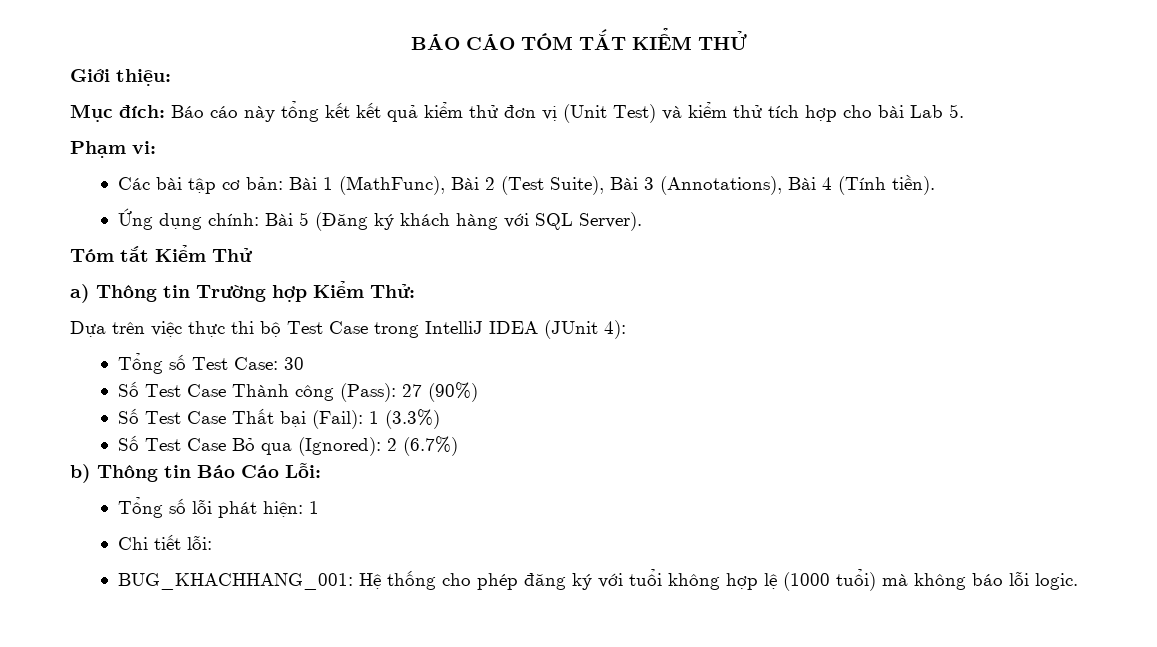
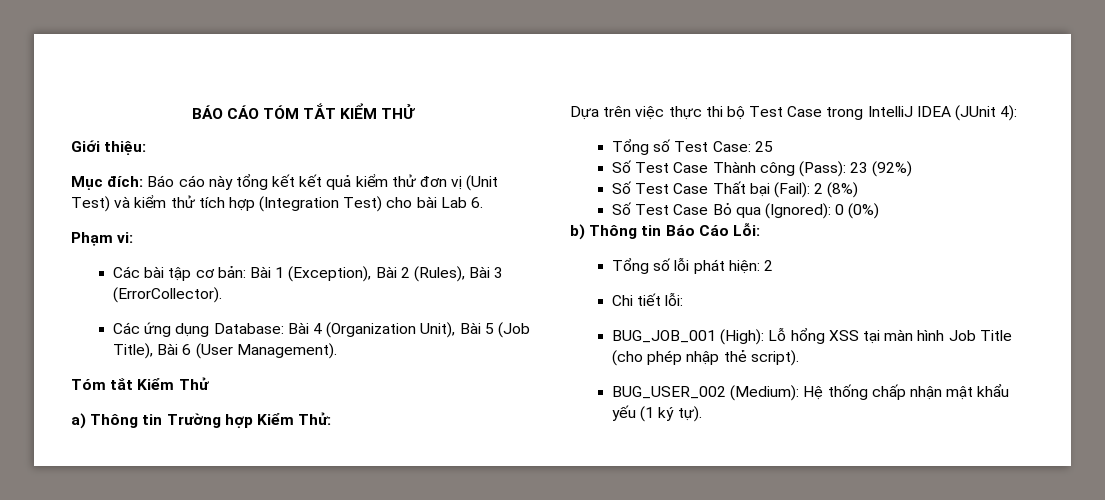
(837, 113) none -> [259,196,383,212] (Integration Test)
[949,104,964,118] 5. -> [471,197,484,208] 6.
[338,176,445,195] (MathFunc), -> [288,266,372,282] (Exception),
[500,174,935,195] [117,208,642,231] (Test Suite), Bài 3 (Annotations), Bài 4 (Tính tiền). // Ứng dụng chính: Bài 5 (Đăng ký khách hàng với SQL Server). -> [413,266,504,282] [113,287,223,303] [113,322,530,338] [113,343,337,359] (Rules), Bài 3 (ErrorCollector). // Các ứng dụng Database: Bài 4 (Organization Unit), Bài 5 (Job Title), Bài 6 (User Management).
[283,357,304,370] 30 -> [754,141,773,152] 25
[401,382,478,402] 27 (90%) -> [850,161,913,177] 23 (92%)
[368,409,440,429] 1 (3.3%) -> [814,182,859,198] 2 (8%)
[386,436,458,456] 2 (6.7%) -> [835,203,880,219] 0 (0%)
[308,501,319,514] 1 -> [764,260,774,271] 2
[117,569,1078,591] BUG_KHACHHANG_001: Hệ thống cho phép đăng ký với tuổi không hợp lệ (1000 tuổi) mà không báo lỗi logic. -> [612,327,1012,345] [612,350,799,366] [612,384,1010,401] [612,405,702,422] BUG_JOB_001 (High): Lỗ hổng XSS tại màn hình Job Title (cho phép nhập thẻ script). // BUG_USER_002 (Medium): Hệ thống chấp nhận mật khẩu yếu (1 ký tự).

